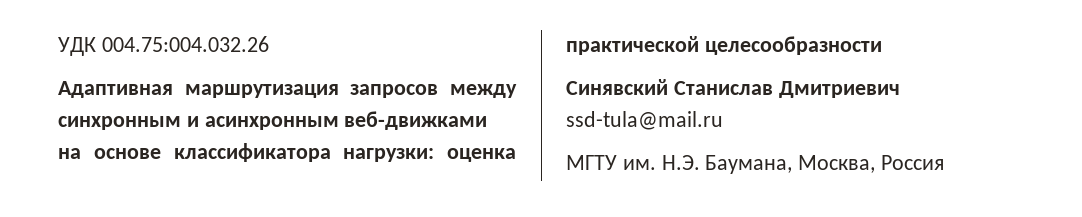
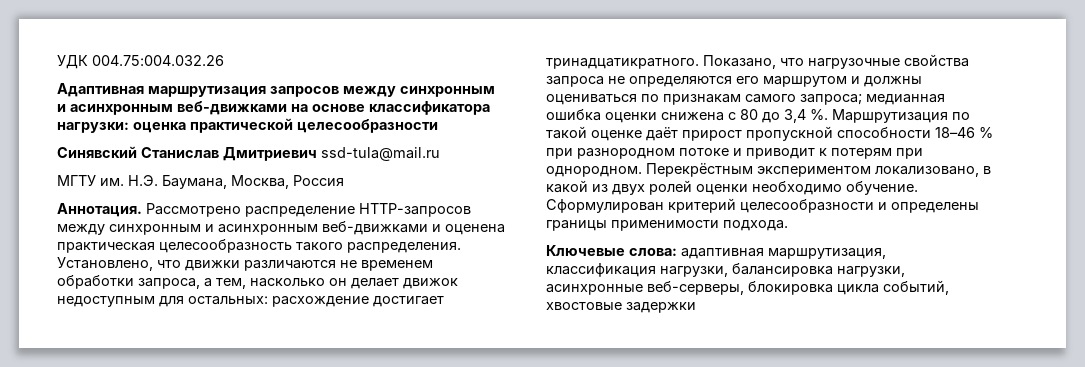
(945, 162) none -> [57,203,471,217] [57,221,505,235] [57,239,461,253] [57,257,433,271] [57,275,458,289] [57,296,444,307] [546,54,969,69] [546,76,922,87] [546,94,945,105] [546,109,970,123] [546,126,993,141] [546,148,923,159] [546,163,991,177] [546,180,918,195] [546,198,979,213] [546,220,788,231] [546,245,886,259] [546,263,905,277] [546,280,949,295] [546,302,696,313] // Аннотация. Рассмотрено распределение HTTP-запросов между синхронным и асинхронным веб-движками и оценена практическая целесообразность такого распределения. Установлено, что движки различаются не временем обработки запроса, а тем, насколько он делает движок недоступным для остальных: расхождение достигает тринадцатикратного. Показано, что нагрузочные свойства запроса не определяются его маршрутом и должны оцениваться по признакам самого запроса; медианная ошибка оценки снижена с 80 до 3,4 %. Маршрутизация по такой оценке даёт прирост пропускной способности 18–46 % при разнородном потоке и приводит к потерям при однородном. Перекрёстным экспериментом локализовано, в какой из двух ролей оценки необходимо обучение. Сформулирован критерий целесообразности и определены границы применимости подхода. // Ключевые слова: адаптивная маршрутизация, классификация нагрузки, балансировка нагрузки, асинхронные веб-серверы, блокировка цикла событий, хвостовые задержки

